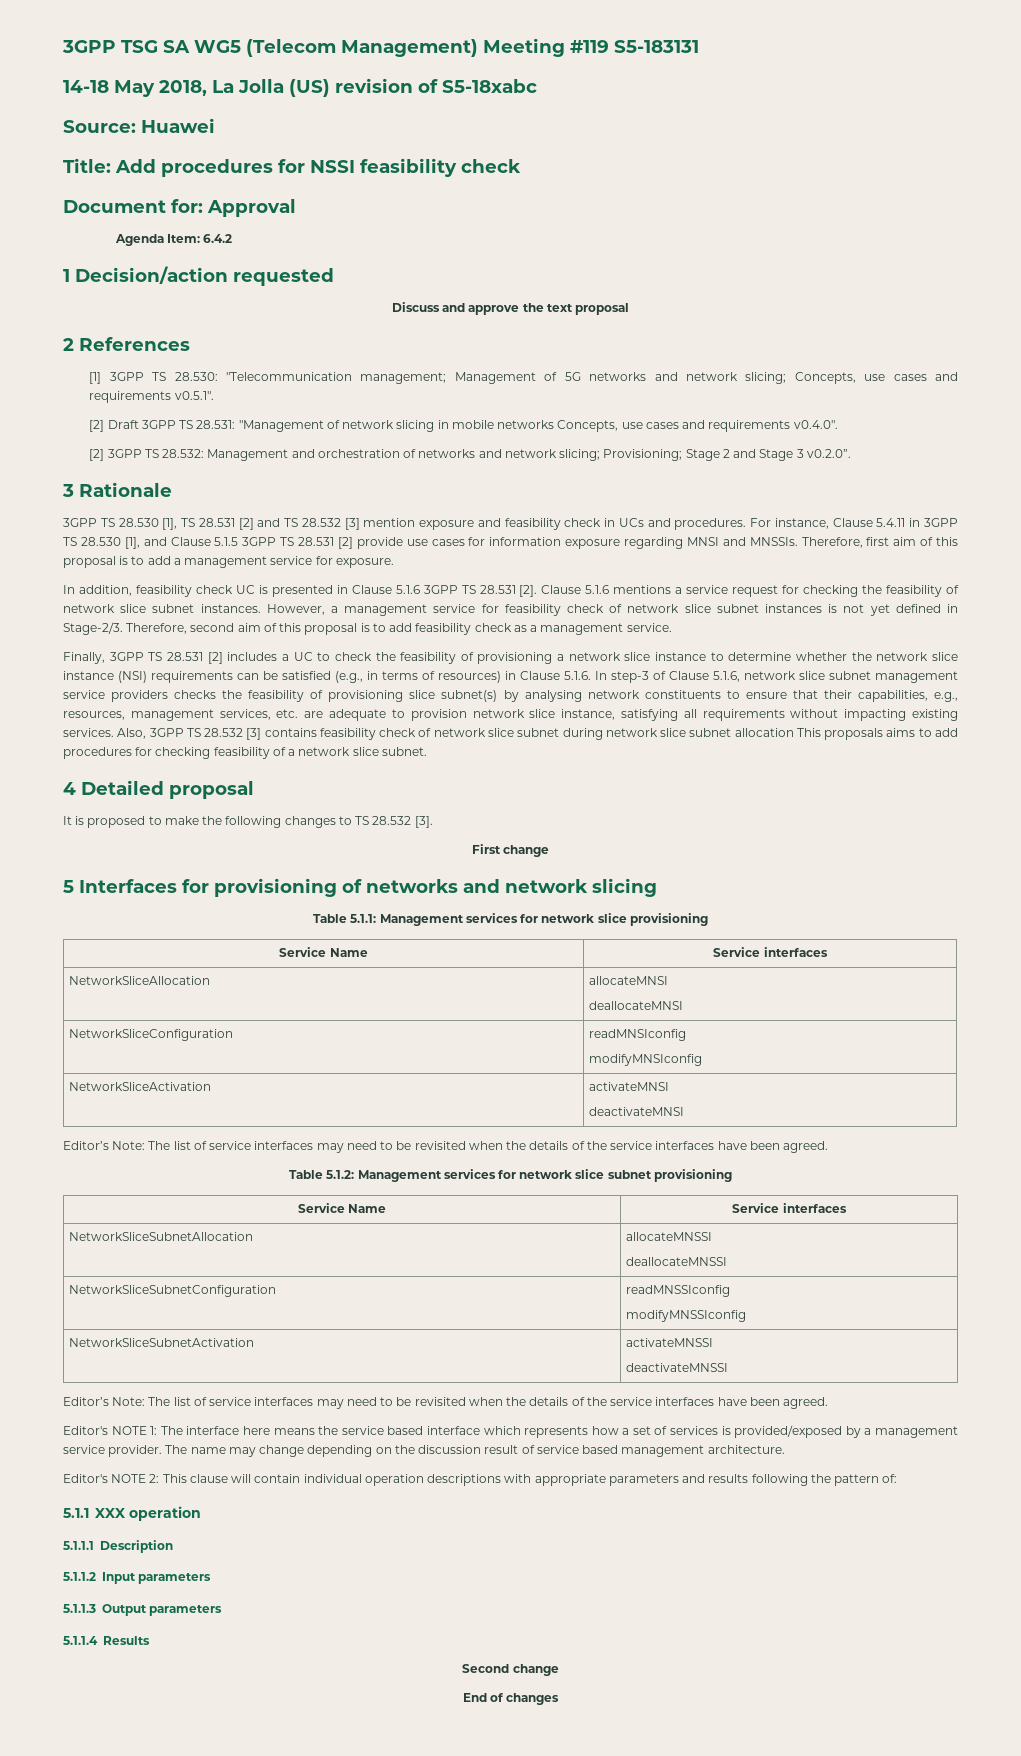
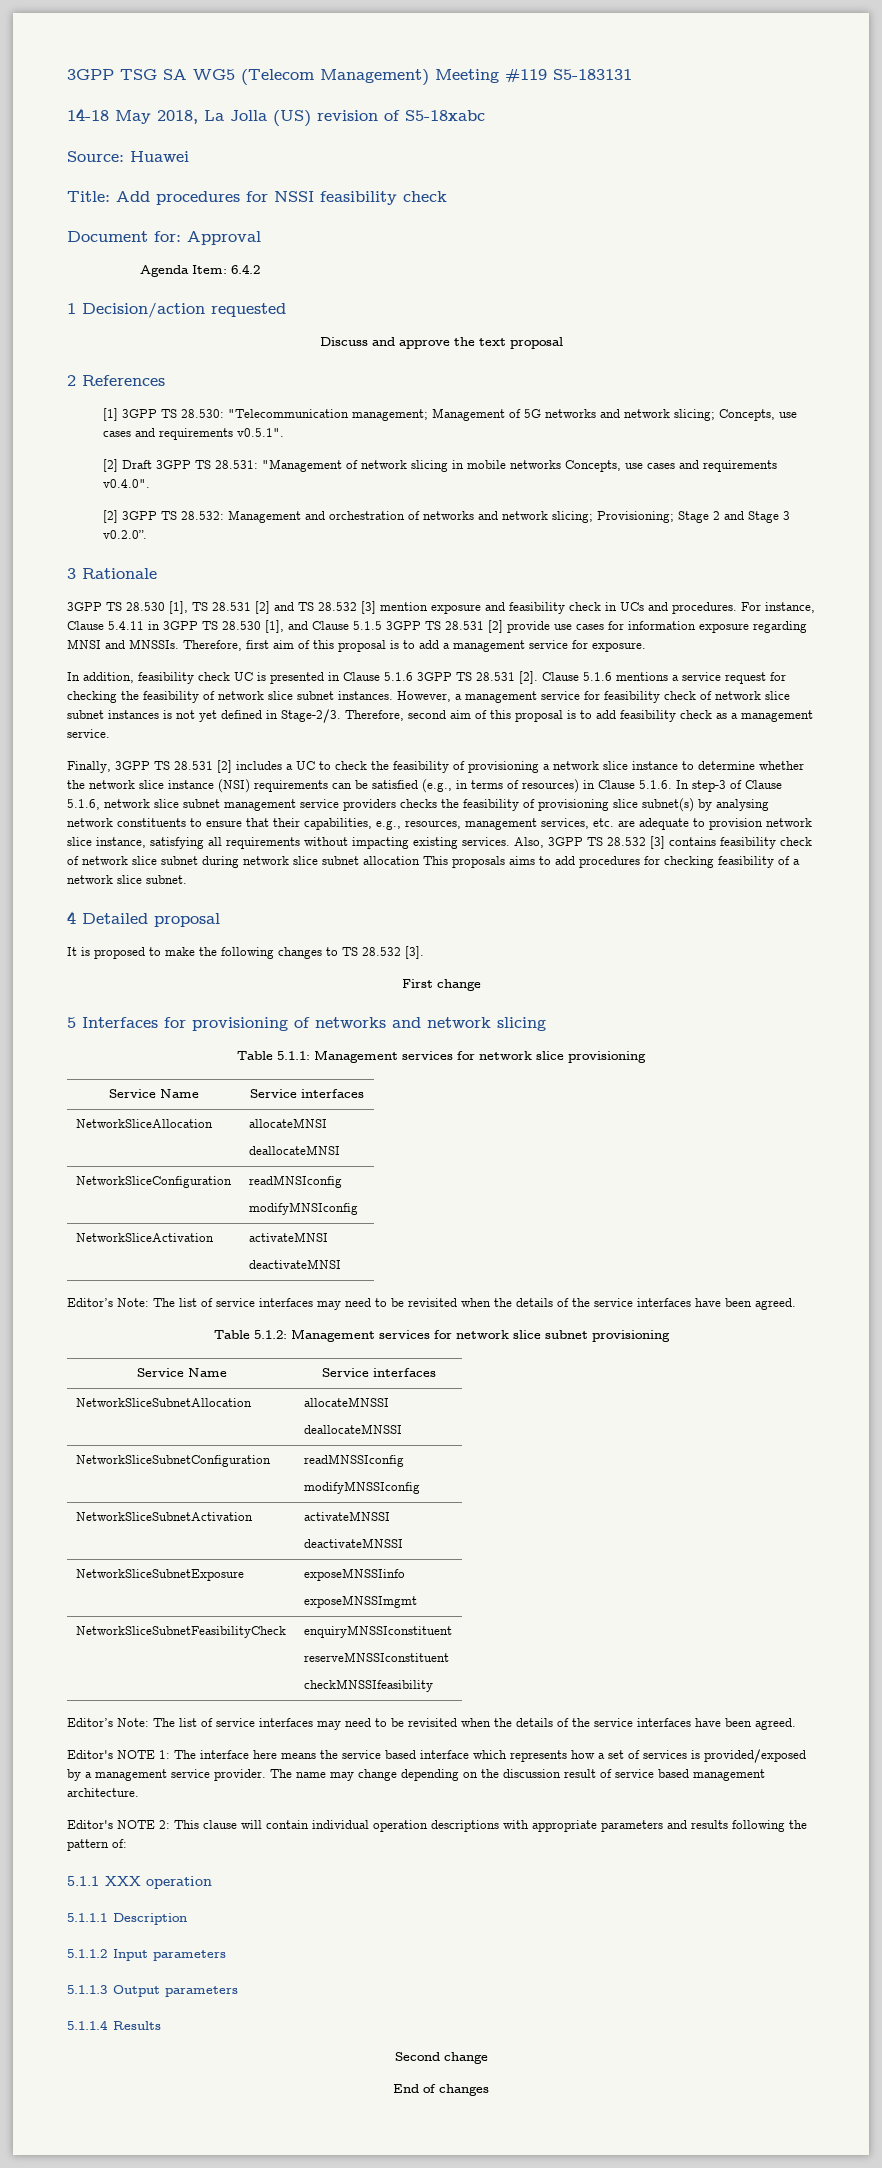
(728, 1367) none -> [75,1569,244,1581] [303,1568,405,1581] [303,1595,417,1608] [75,1626,286,1638] [303,1625,452,1638] [303,1652,449,1662] [303,1679,433,1692] // NetworkSliceSubnetExposure | exposeMNSSIinfo // exposeMNSSImgmt // NetworkSliceSubnetFeasibilityCheck | enquiryMNSSIconstituent // reserveMNSSIconstituent // checkMNSSIfeasibility

